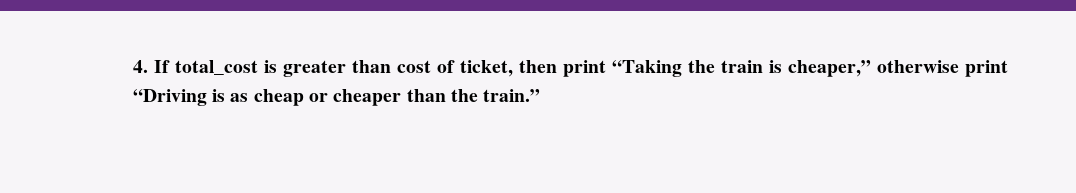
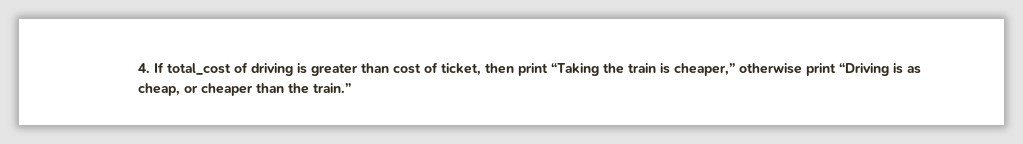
(258, 67) none -> [234,62,294,76] of driving
[253,89,304,106] cheap -> [138,83,181,96] cheap,

